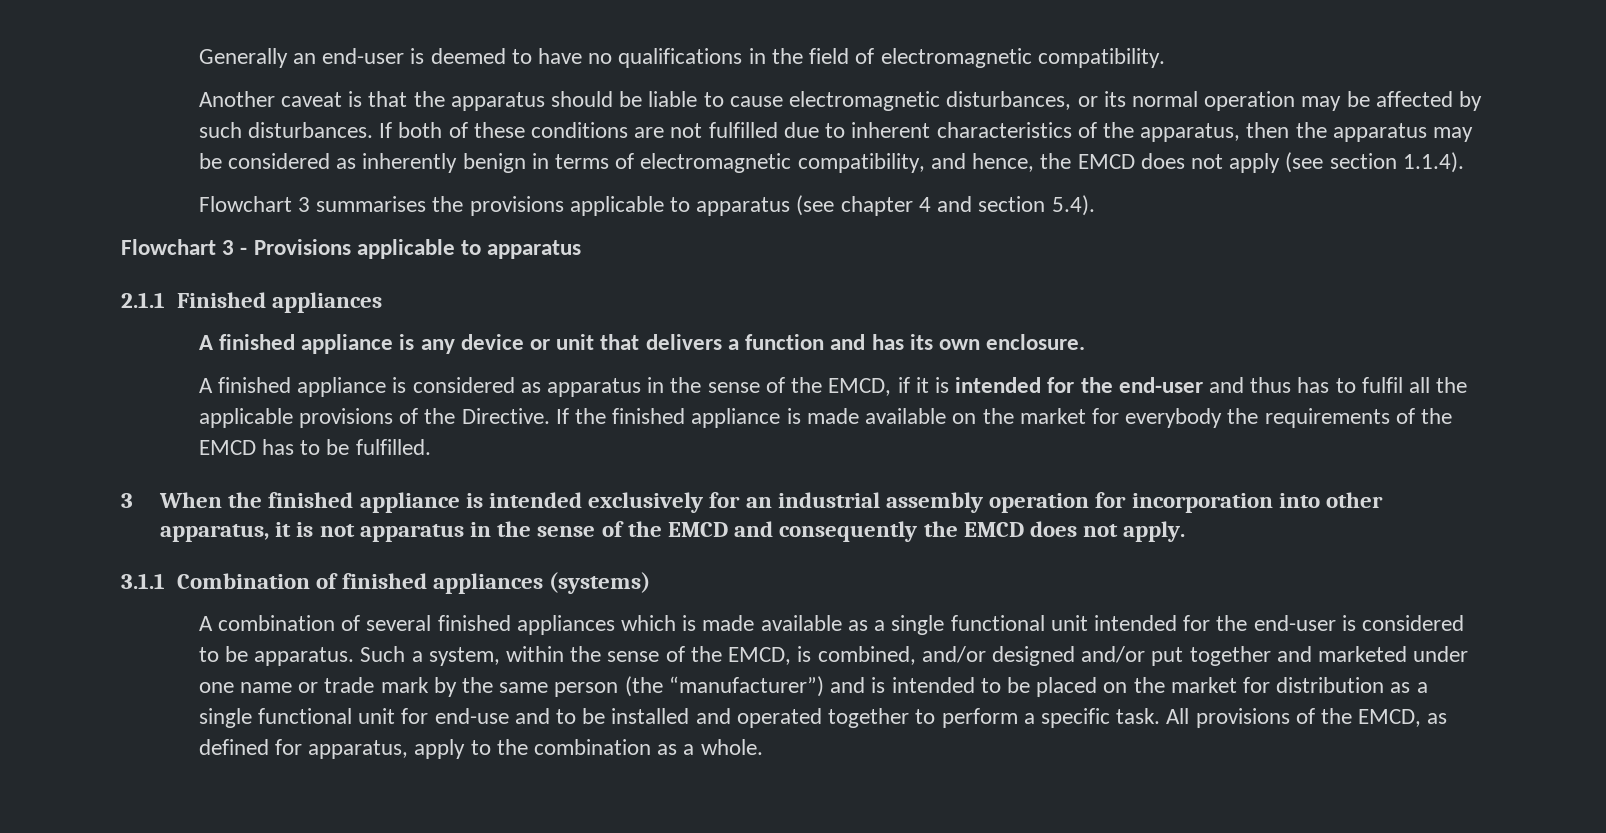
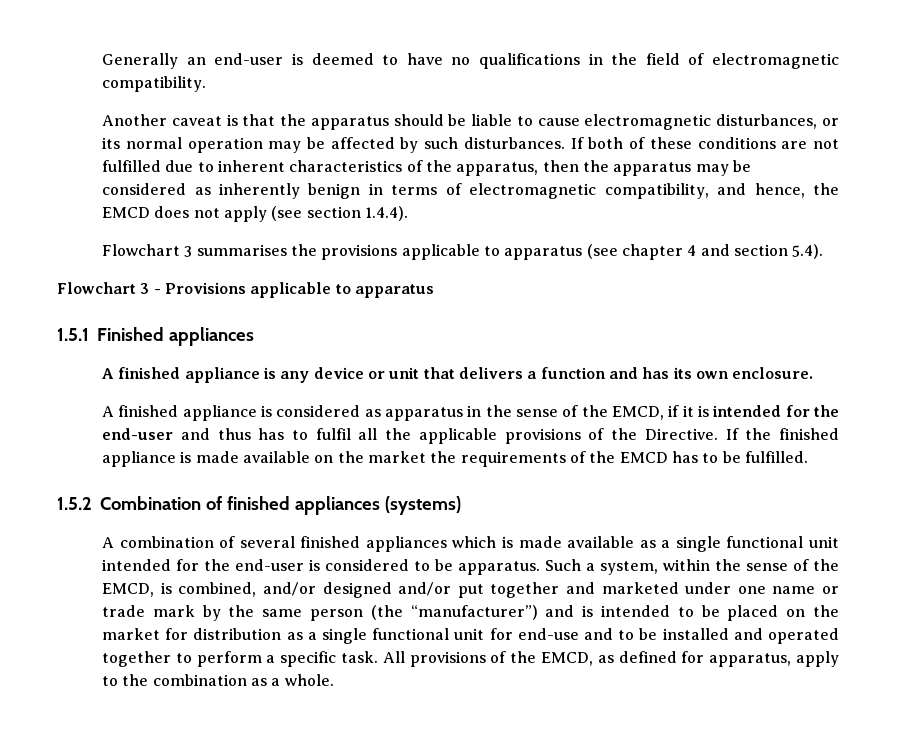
[1402,152,1464,173] 1.1.4). -> [364,206,408,221] 1.4.4).
[121,292,165,308] 2.1.1 -> [57,328,89,341] 1.5.1
[1091,408,1223,428] for everybody -> (426, 457) none
[121,492,1384,513] [159,521,1186,542] [121,573,165,589] 3 When the finished appliance is intended exclusively for an industrial assembly operation for incorporation into other apparatus, it is not apparatus in the sense of the EMCD and consequently the EMCD does not apply. // 3.1.1 -> [57,497,92,510] 1.5.2

